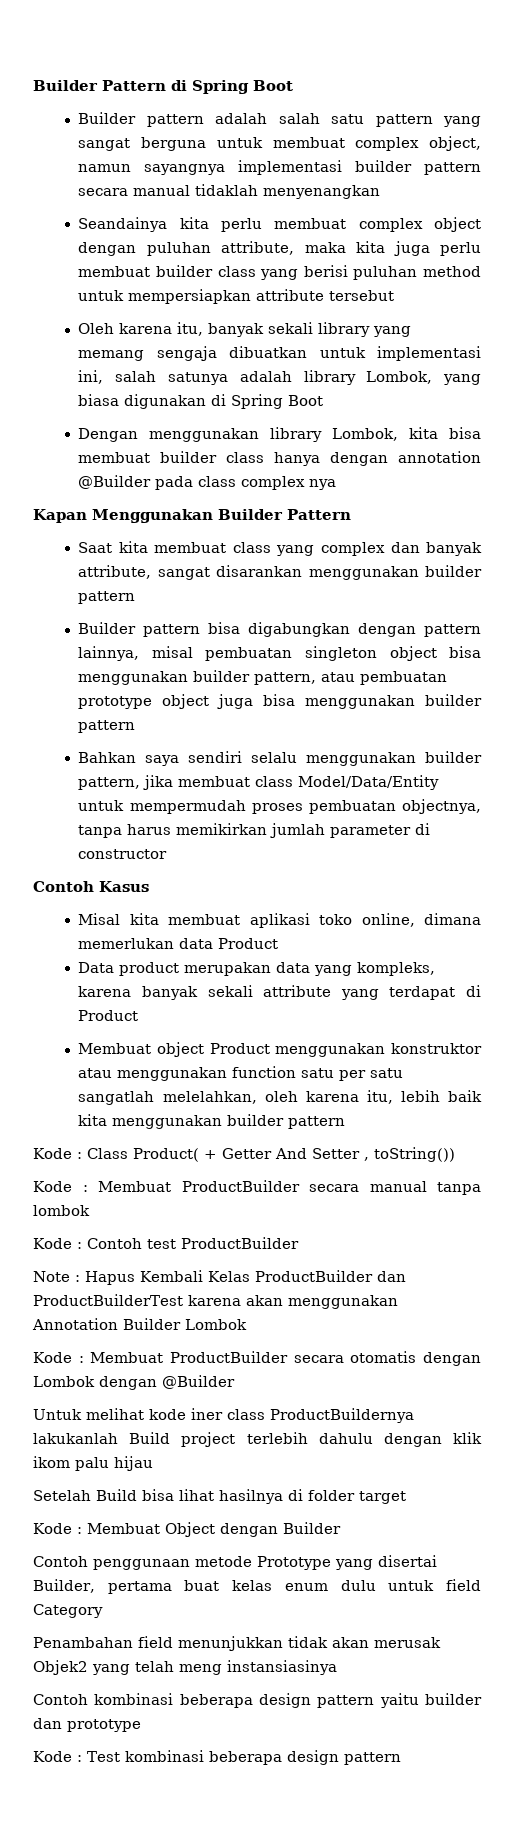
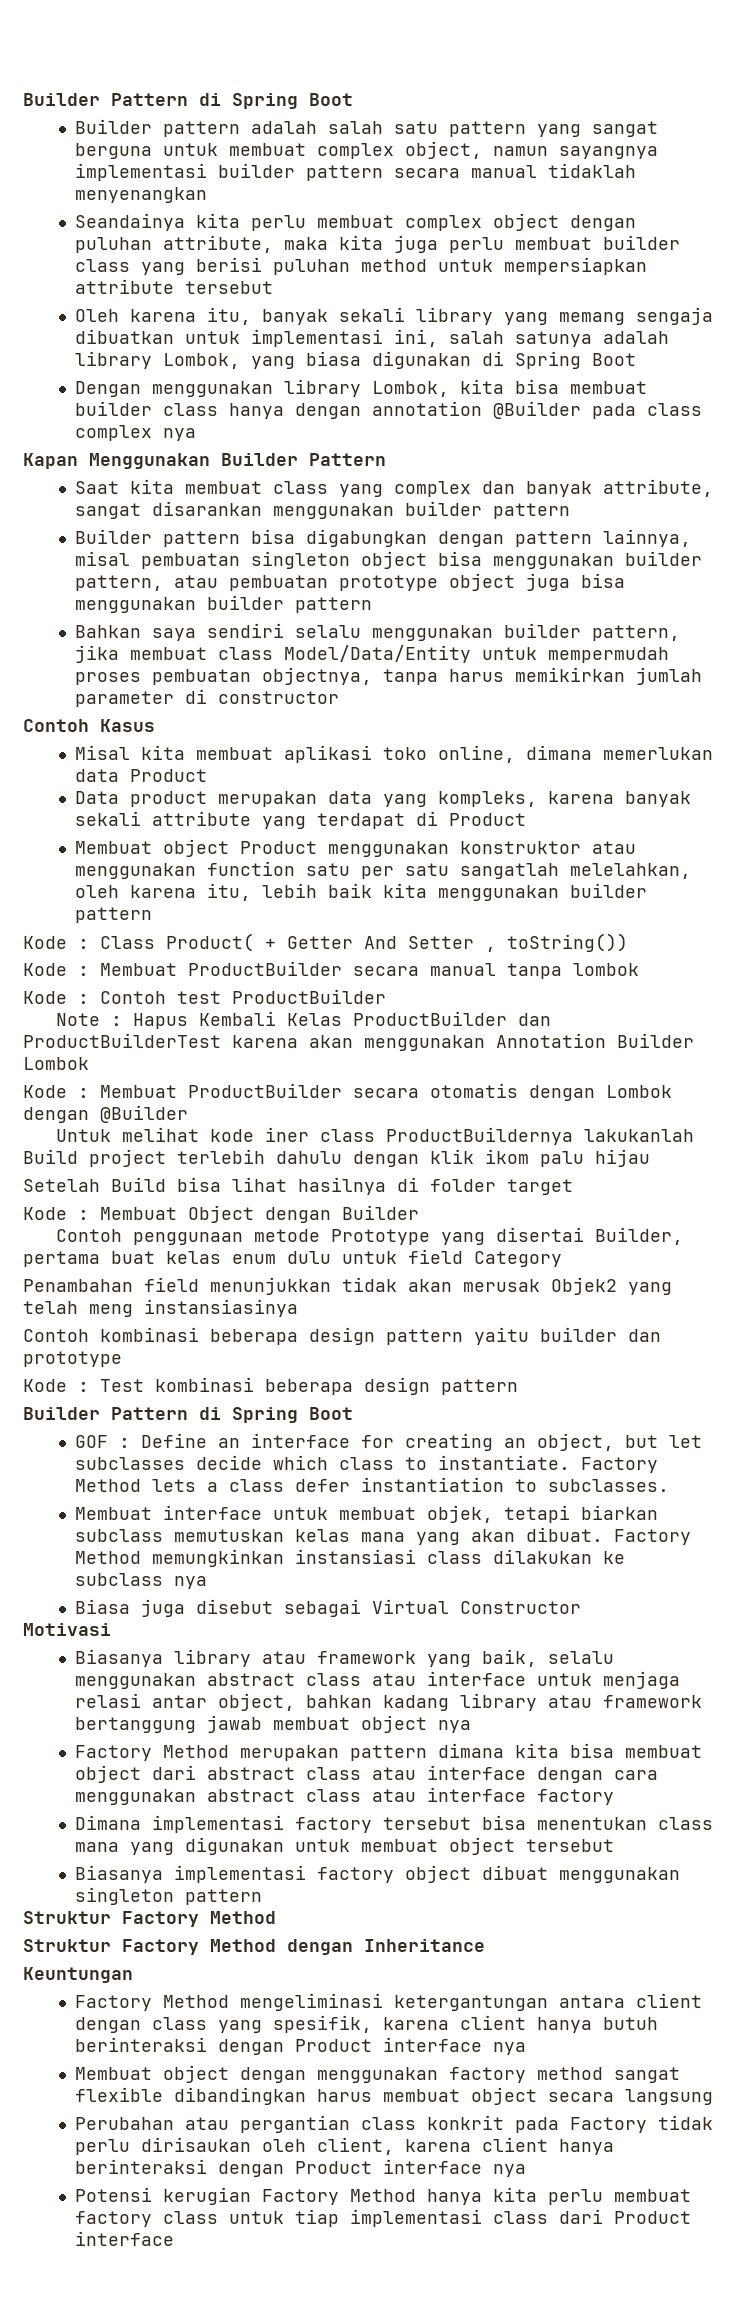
(401, 1758) none -> [23,1407,353,1423] [75,1433,703,1451] [75,1455,659,1473] [75,1477,670,1492] [75,1505,659,1523] [75,1527,692,1545] [75,1549,626,1567] [75,1573,208,1589] [75,1599,582,1617] [23,1623,111,1636] [75,1649,615,1667] [75,1671,681,1689] [75,1693,703,1711] [75,1715,472,1733] [75,1743,703,1761] [75,1765,659,1783] [75,1787,615,1805] [75,1815,714,1833] [75,1837,615,1855] [75,1865,681,1883] [75,1887,263,1905] [23,1911,276,1927] [23,1939,485,1955] [23,1967,133,1983] [75,1993,703,2011] [75,2015,659,2033] [75,2037,527,2055] [75,2065,681,2083] [75,2087,714,2105] [75,2115,714,2133] [75,2137,615,2155] [75,2159,527,2177] [75,2187,692,2205] [75,2209,692,2227] [75,2231,175,2246] // Builder Pattern di Spring Boot // GOF : Define an interface for creating an object, but let subclasses decide which class to instantiate. Factory Method lets a class defer instantiation to subclasses. // Membuat interface untuk membuat objek, tetapi biarkan subclass memutuskan kelas mana yang akan dibuat. Factory Method memungkinkan instansiasi class dilakukan ke subclass nya // Biasa juga disebut sebagai Virtual Constructor // Motivasi // Biasanya library atau framework yang baik, selalu menggunakan abstract class atau interface untuk menjaga relasi antar object, bahkan kadang library atau framework bertanggung jawab membuat object nya // Factory Method merupakan pattern dimana kita bisa membuat object dari abstract class atau interface dengan cara menggunakan abstract class atau interface factory // Dimana implementasi factory tersebut bisa menentukan class mana yang digunakan untuk membuat object tersebut // Biasanya implementasi factory object dibuat menggunakan singleton pattern // Struktur Factory Method // Struktur Factory Method dengan Inheritance // Keuntungan // Factory Method mengeliminasi ketergantungan antara client dengan class yang spesifik, karena client hanya butuh berinteraksi dengan Product interface nya // Membuat object dengan menggunakan factory method sangat flexible dibandingkan harus membuat object secara langsung // Perubahan atau pergantian class konkrit pada Factory tidak perlu dirisaukan oleh client, karena client hanya berinteraksi dengan Product interface nya // Potensi kerugian Factory Method hanya kita perlu membuat factory class untuk tiap implementasi class dari Product interface

